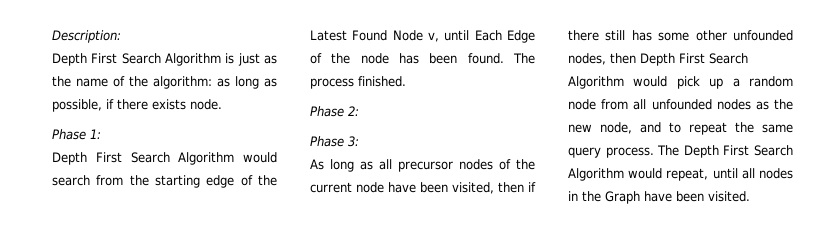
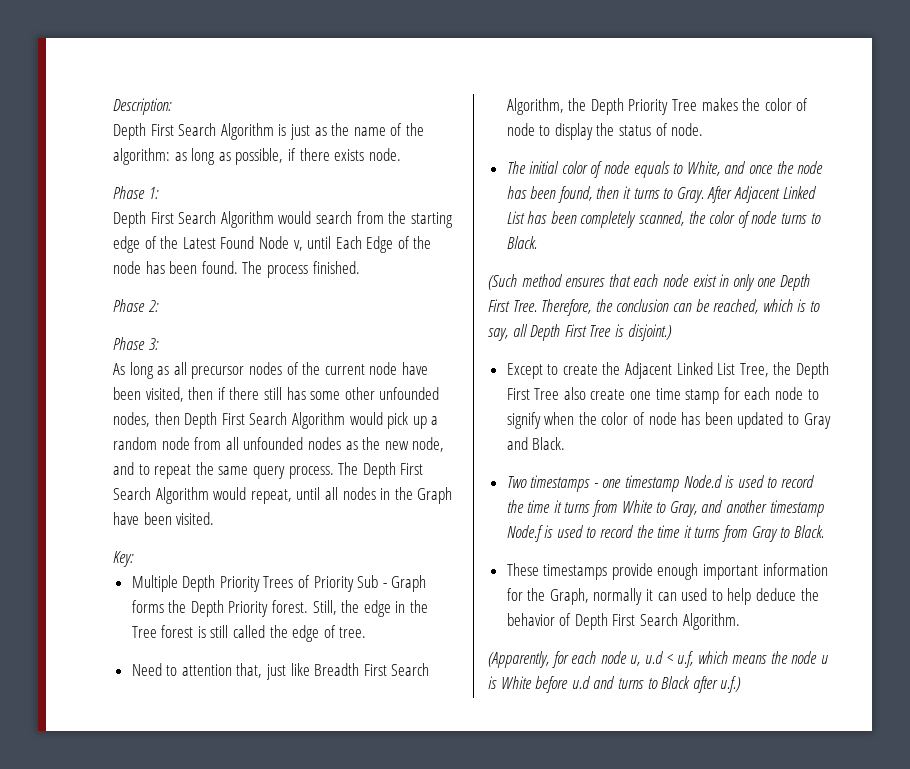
(750, 196) none -> [113,551,134,567] [131,575,427,592] [131,600,429,617] [131,625,367,642] [131,663,430,680] [506,98,809,115] [506,123,704,140] [506,161,824,178] [506,186,816,203] [506,211,821,228] [506,236,537,249] [488,274,810,291] [488,299,820,316] [488,324,672,341] [506,362,829,379] [506,387,819,404] [506,412,831,429] [506,437,566,450] [506,475,815,492] [506,500,824,517] [506,525,824,542] [506,563,828,580] [506,588,819,605] [506,613,740,630] [488,651,829,668] [488,676,742,693] // Key: // Multiple Depth Priority Trees of Priority Sub - Graph forms the Depth Priority forest. Still, the edge in the Tree forest is still called the edge of tree. // Need to attention that, just like Breadth First Search Algorithm, the Depth Priority Tree makes the color of node to display the status of node. // The initial color of node equals to White, and once the node has been found, then it turns to Gray. After Adjacent Linked List has been completely scanned, the color of node turns to Black. // (Such method ensures that each node exist in only one Depth First Tree. Therefore, the conclusion can be reached, which is to say, all Depth First Tree is disjoint.) // Except to create the Adjacent Linked List Tree, the Depth First Tree also create one time stamp for each node to signify when the color of node has been updated to Gray and Black. // Two timestamps - one timestamp Node.d is used to record the time it turns from White to Gray, and another timestamp Node.f is used to record the time it turns from Gray to Black. // These timestamps provide enough important information for the Graph, normally it can used to help deduce the behavior of Depth First Search Algorithm. // (Apparently, for each node u, u.d < u.f, which means the node u is White before u.d and turns to Black after u.f.)

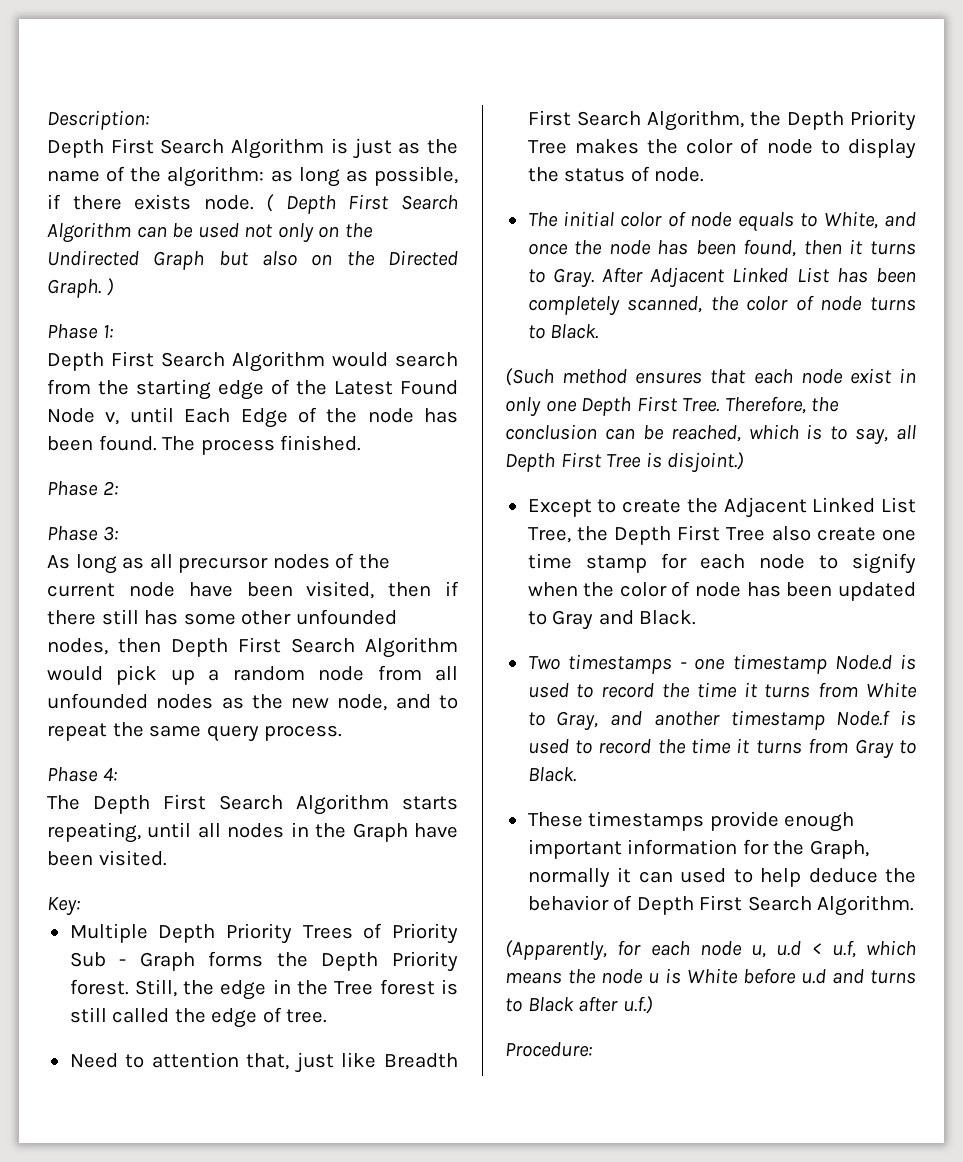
(401, 154) none -> [266,194,458,214] [47,222,373,243] [47,250,458,270] [47,278,114,298] ( Depth First Search Algorithm can be used not only on the Undirected Graph but also on the Directed Graph. )
(334, 472) none -> [47,767,117,782] // Phase 4: //
[213,487,292,504] would repeat, -> [402,796,458,810] [47,822,141,843] starts repeating,
(742, 684) none -> [505,1042,592,1057] // Procedure:

